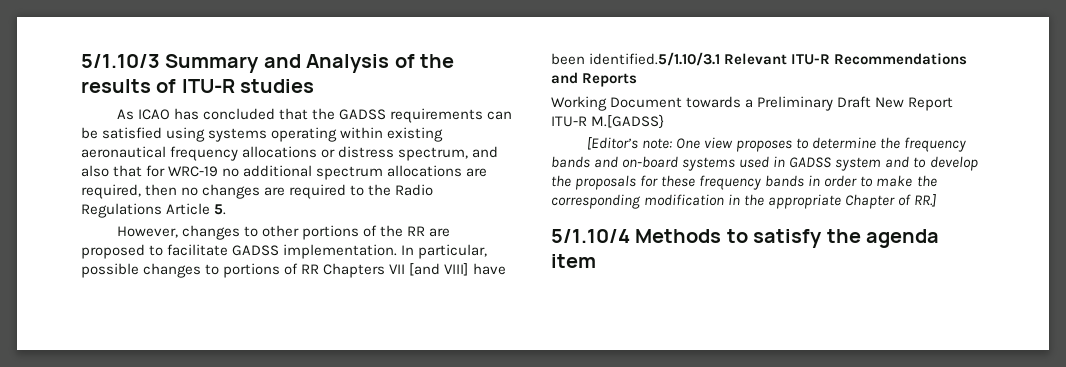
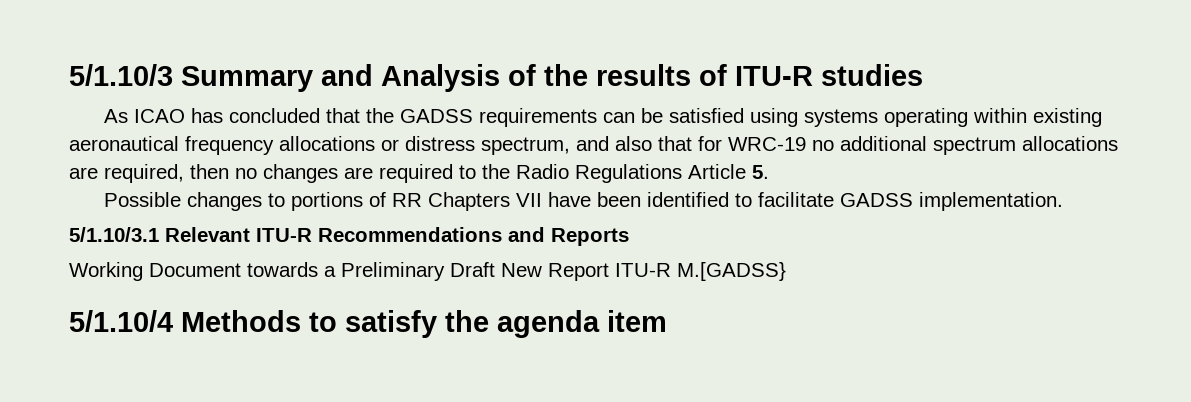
[116,225,451,240] [81,244,488,259] [81,263,139,278] However, changes to other portions of the RR are proposed to facilitate GADSS implementation. In particular, possible -> [103,192,181,207] Possible
[409,263,506,276] [551,52,721,66] [and VIII] have been identified.5/1.10/3.1 -> [547,192,1063,211] [69,227,159,242] have been identified to facilitate GADSS implementation. // 5/1.10/3.1
[586,137,967,152] [551,156,978,171] [551,175,937,190] [551,194,937,209] // [Editor’s note: One view proposes to determine the frequency bands and on-board systems used in GADSS system and to develop the proposals for these frequency bands in order to make the corresponding modification in the appropriate Chapter of RR.] -> (786, 271) none

